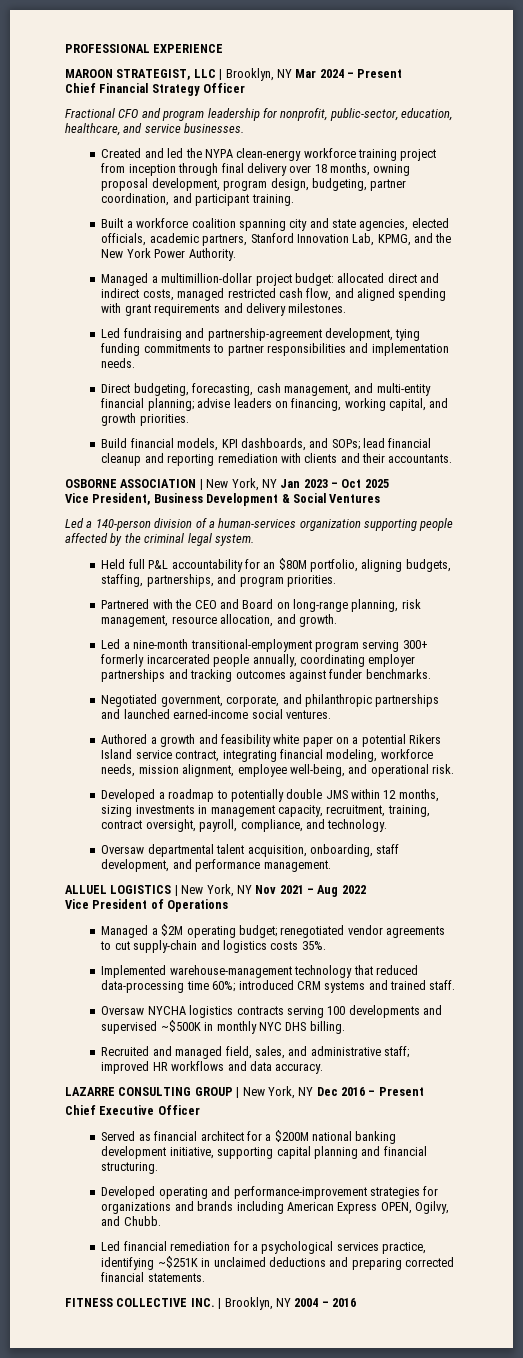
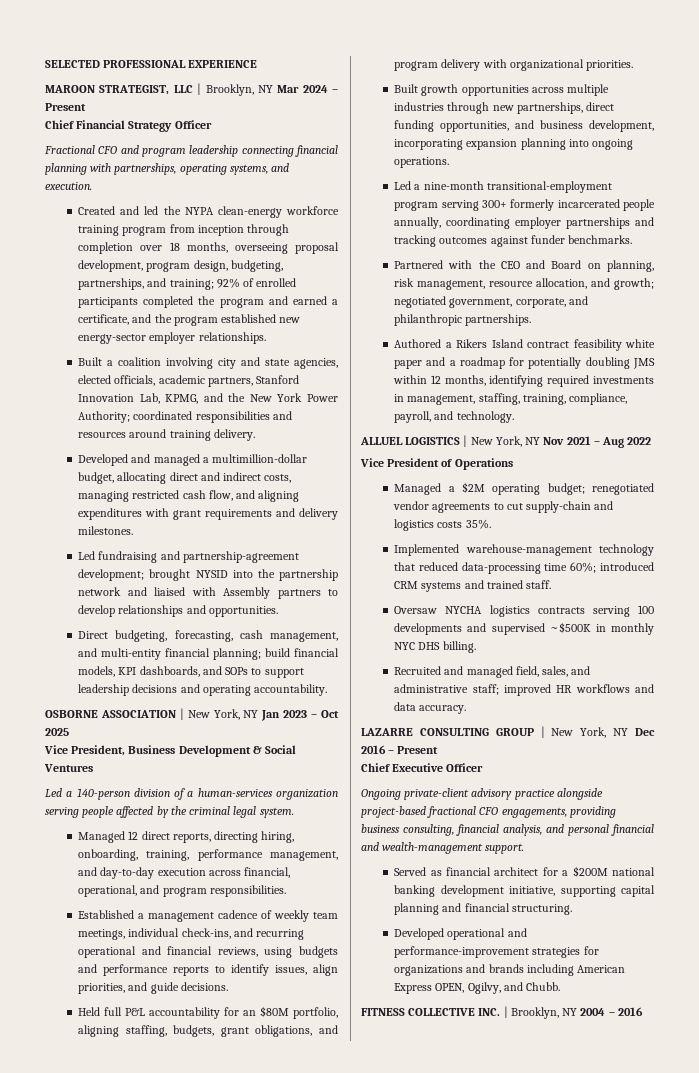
(65, 48) none -> [45,60,100,68] SELECTED
[262,108,452,121] [65,123,245,136] for nonprofit, public-sector, education, healthcare, and service businesses. -> [241,145,338,157] [45,163,290,175] [45,182,92,190] connecting financial planning with partnerships, operating systems, and execution.
[400,149,437,161] project -> [122,226,167,236] program
[221,163,287,176] final delivery -> [78,242,134,254] completion
[373,164,411,176] owning -> [234,243,288,254] overseeing
[370,179,407,191] [101,193,294,206] partner coordination, and participant training. -> [78,278,297,290] [78,296,338,308] [78,314,301,326] [78,332,266,344] partnerships, and training; 92% of enrolled participants completed the program and earned a certificate, and the program established new energy-sector employer relationships.
[136,218,286,231] workforce coalition spanning -> [118,357,214,369] coalition involving
[188,248,236,261] [101,273,385,286] Authority. // Managed a multimillion-dollar project budget: allocated -> [78,411,292,423] [78,429,255,441] [78,454,308,466] [78,472,167,484] Authority; coordinated responsibilities and resources around training delivery. // Developed and managed a multimillion-dollar budget, allocating
[177,288,225,301] managed -> [78,491,130,502] managing
[357,288,447,301] aligned spending -> [258,490,300,502] [78,508,143,520] aligning expenditures
[324,328,421,341] [101,343,449,356] [101,358,136,368] development, tying funding commitments to partner responsibilities and implementation needs. -> [78,569,338,581] [78,587,338,599] [78,605,278,617] development; brought NYSID into the partnership network and liaised with Assembly partners to develop relationships and opportunities.
[197,398,449,411] [101,413,189,426] [101,438,128,448] advise leaders on financing, working capital, and growth priorities. // Build -> [265,648,291,657] build
[331,438,432,450] [101,453,453,466] SOPs; lead financial cleanup and reporting remediation with clients and their accountants. -> [225,667,304,678] [78,684,328,696] SOPs to support leadership decisions and operating accountability.
[364,519,417,531] supporting -> [45,807,79,818] serving
(254, 540) none -> [78,831,295,843] [78,849,338,861] [78,867,291,879] [78,885,286,897] [78,910,338,922] [78,928,305,940] [78,946,338,958] [78,964,338,976] [78,982,228,994] // Managed 12 direct reports, directing hiring, onboarding, training, performance management, and day-to-day execution across financial, operational, and program responsibilities. // Established a management cadence of weekly team meetings, individual check-ins, and recurring operational and financial reviews, using budgets and performance reports to identify issues, align priorities, and guide decisions.
[405,559,451,572] [101,574,336,587] [101,599,421,612] [101,614,337,627] budgets, staffing, partnerships, and program priorities. // Partnered with the CEO and Board on long-range planning, risk management, resource allocation, and growth. -> [125,1025,338,1037] [394,59,634,71] [394,84,610,96] [394,102,615,114] [394,120,654,132] [394,138,634,150] [394,157,450,168] staffing, budgets, grant obligations, and program delivery with organizational priorities. // Built growth opportunities across multiple industries through new partnerships, direct funding opportunities, and business development, incorporating expansion planning into ongoing operations.
[101,694,440,707] [101,709,331,719] [101,734,442,747] [101,749,433,762] [101,764,455,777] [101,789,439,802] [101,805,430,817] [101,819,388,832] [101,844,400,857] [101,859,331,872] Negotiated government, corporate, and philanthropic partnerships and launched earned-income social ventures. // Authored a growth and feasibility white paper on a potential Rikers Island service contract, integrating financial modeling, workforce needs, mission alignment, employee well-being, and operational risk. // Developed a roadmap to potentially double JMS within 12 months, sizing investments in management capacity, recruitment, training, contract oversight, payroll, compliance, and technology. // Oversaw departmental talent acquisition, onboarding, staff development, and performance management. -> [394,260,654,272] [394,278,654,290] [394,296,588,308] [394,314,532,326] [394,339,655,351] [394,357,655,369] [393,375,654,387] [394,393,628,405] [394,411,514,423] Partnered with the CEO and Board on planning, risk management, resource allocation, and growth; negotiated government, corporate, and philanthropic partnerships. // Authored a Rikers Island contract feasibility white paper and a roadmap for potentially doubling JMS within 12 months, identifying required investments in management, staffing, training, compliance, payroll, and technology.
(200, 1110) none -> [361,788,603,800] [361,806,616,818] [361,824,654,836] [361,842,525,854] // Ongoing private-client advisory practice alongside project-based fractional CFO engagements, providing business consulting, financial analysis, and personal financial and wealth-management support.
[158,1187,208,1199] operating -> [447,928,506,940] operational
[101,1241,427,1254] [101,1256,455,1270] [101,1272,205,1282] // Led financial remediation for a psychological services practice, identifying ~$251K in unclaimed deductions and preparing corrected financial statements. -> (561, 986) none

